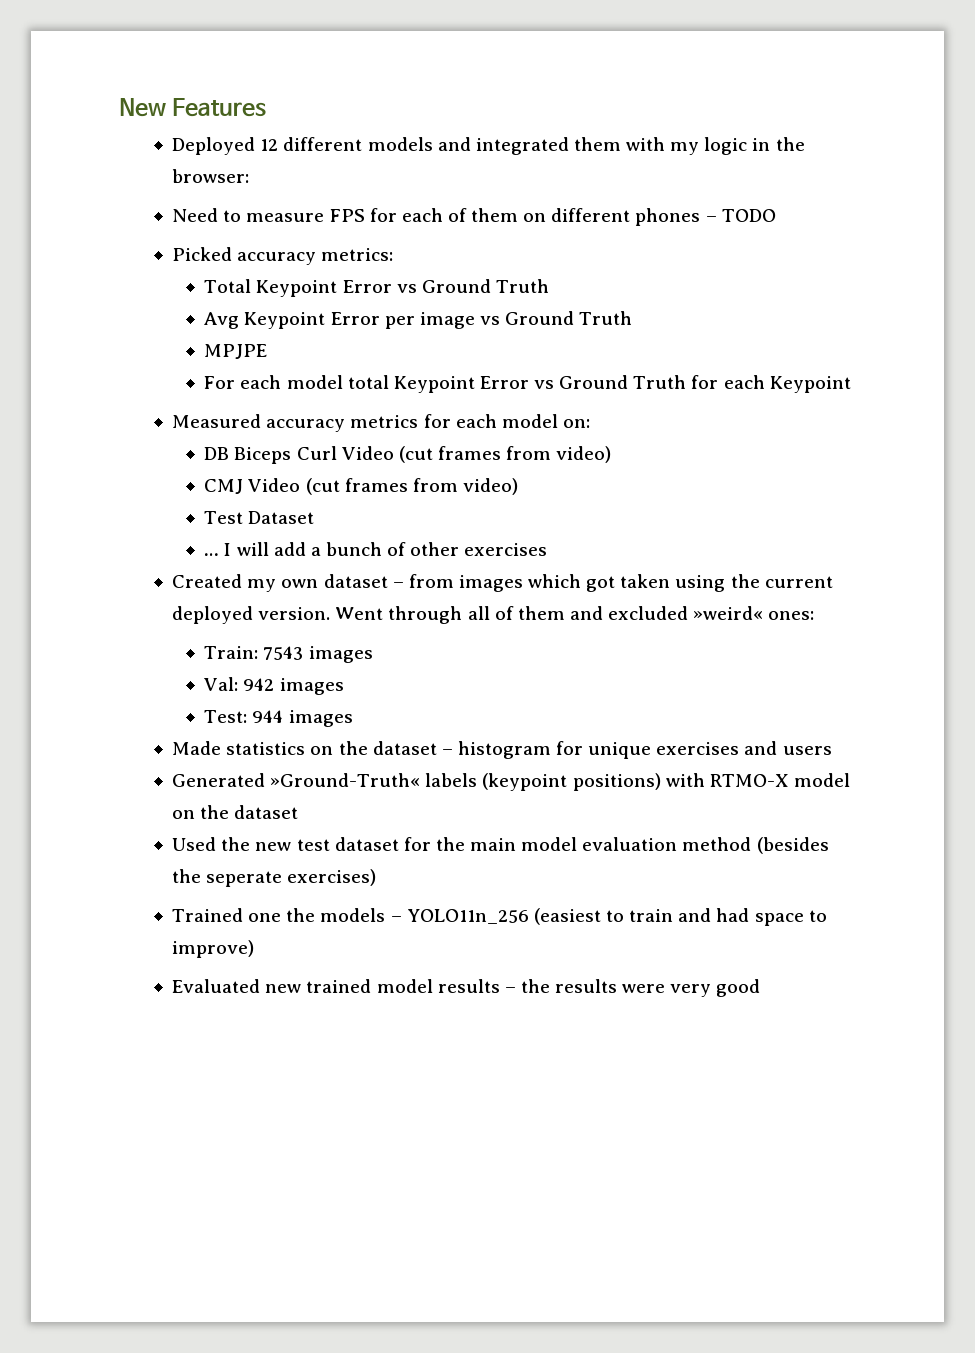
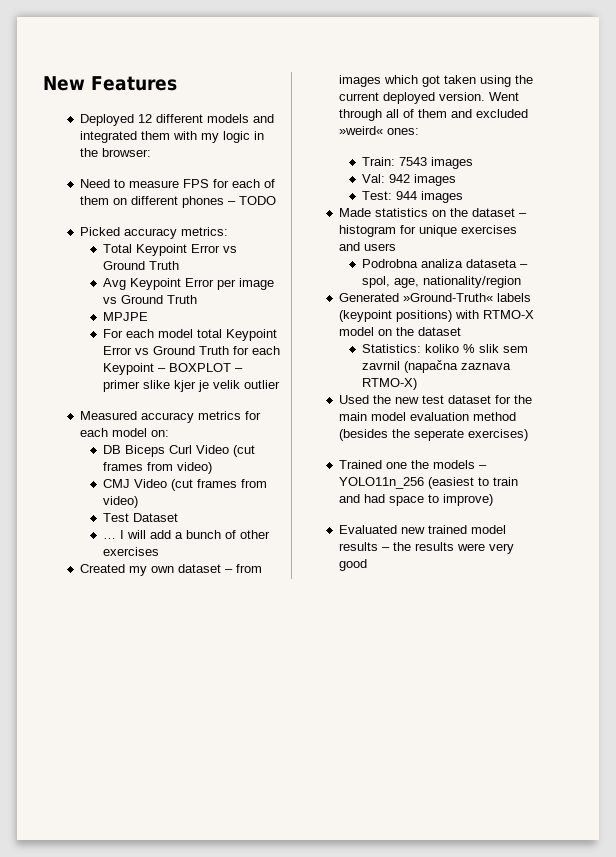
(851, 384) none -> [157,363,243,372] [102,380,280,392] – BOXPLOT – primer slike kjer je velik outlier
(832, 750) none -> [361,259,528,268] [361,276,521,288] // Podrobna analiza dataseta – spol, age, nationality/region
(299, 812) none -> [361,344,528,353] [361,360,511,373] [361,378,417,390] // Statistics: koliko % slik sem zavrnil (napačna zaznava RTMO-X)

